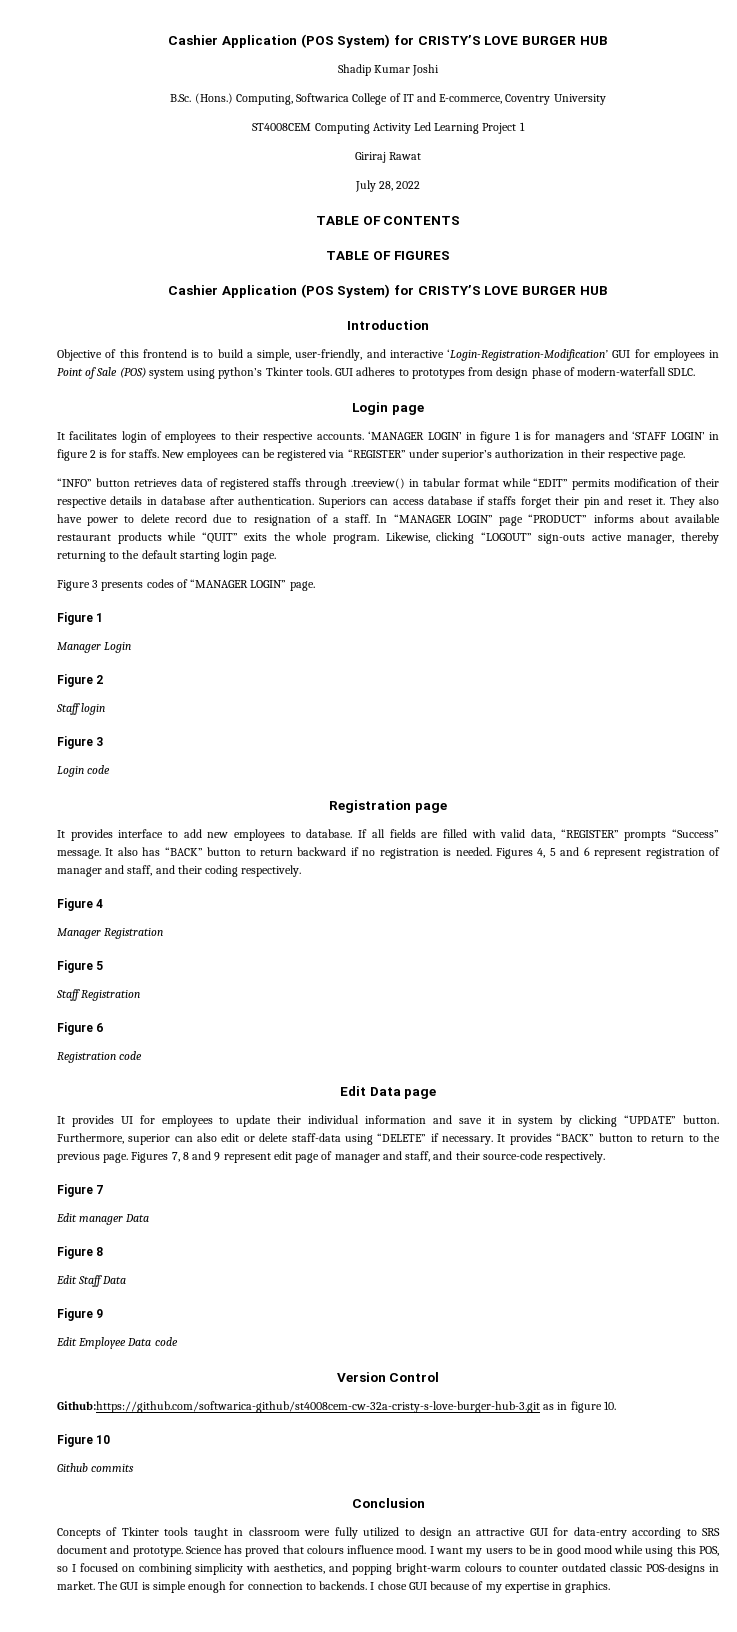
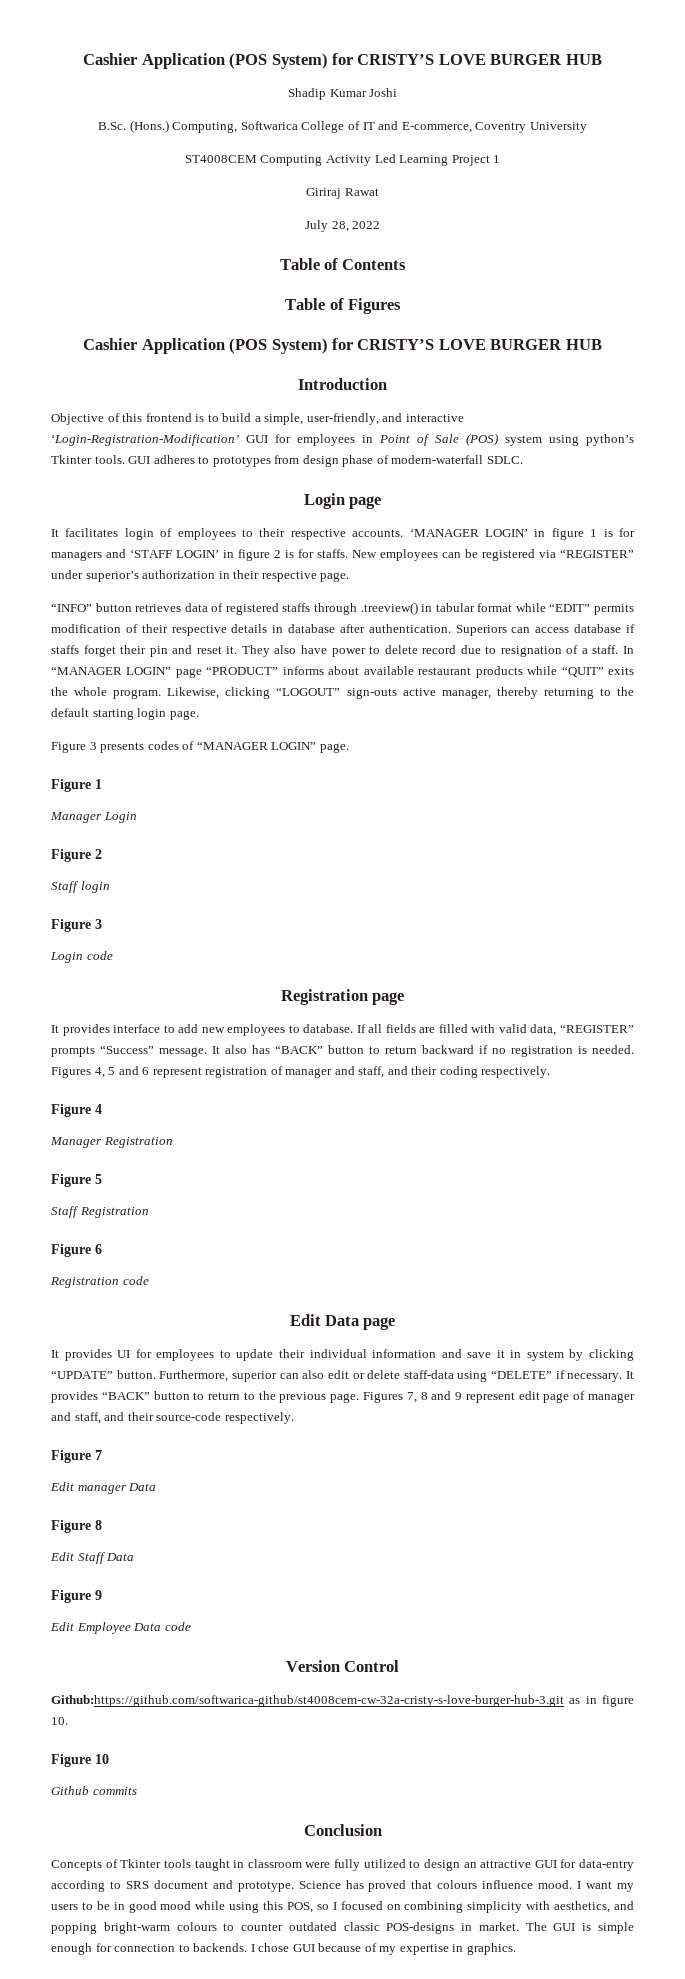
[315,216,461,225] [326,251,450,260] TABLE OF CONTENTS // TABLE OF FIGURES -> [279,258,407,270] [285,298,401,314] Table of Contents // Table of Figures

